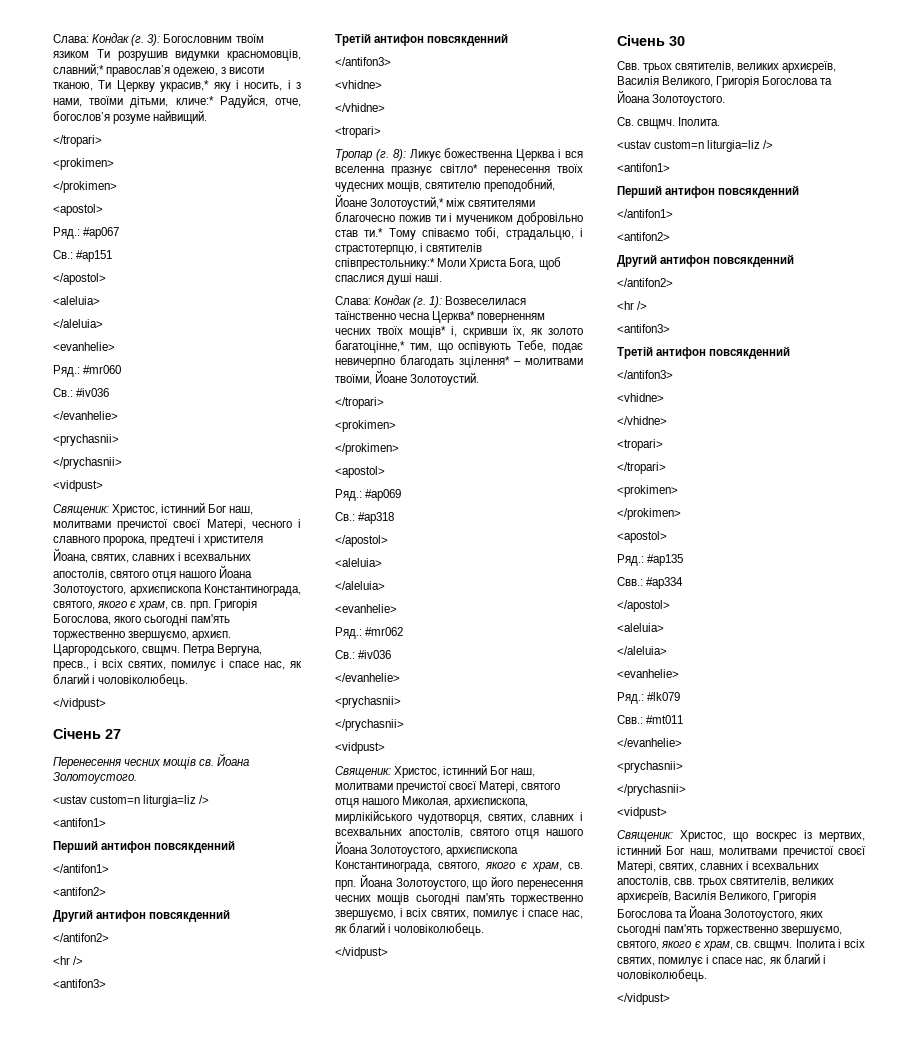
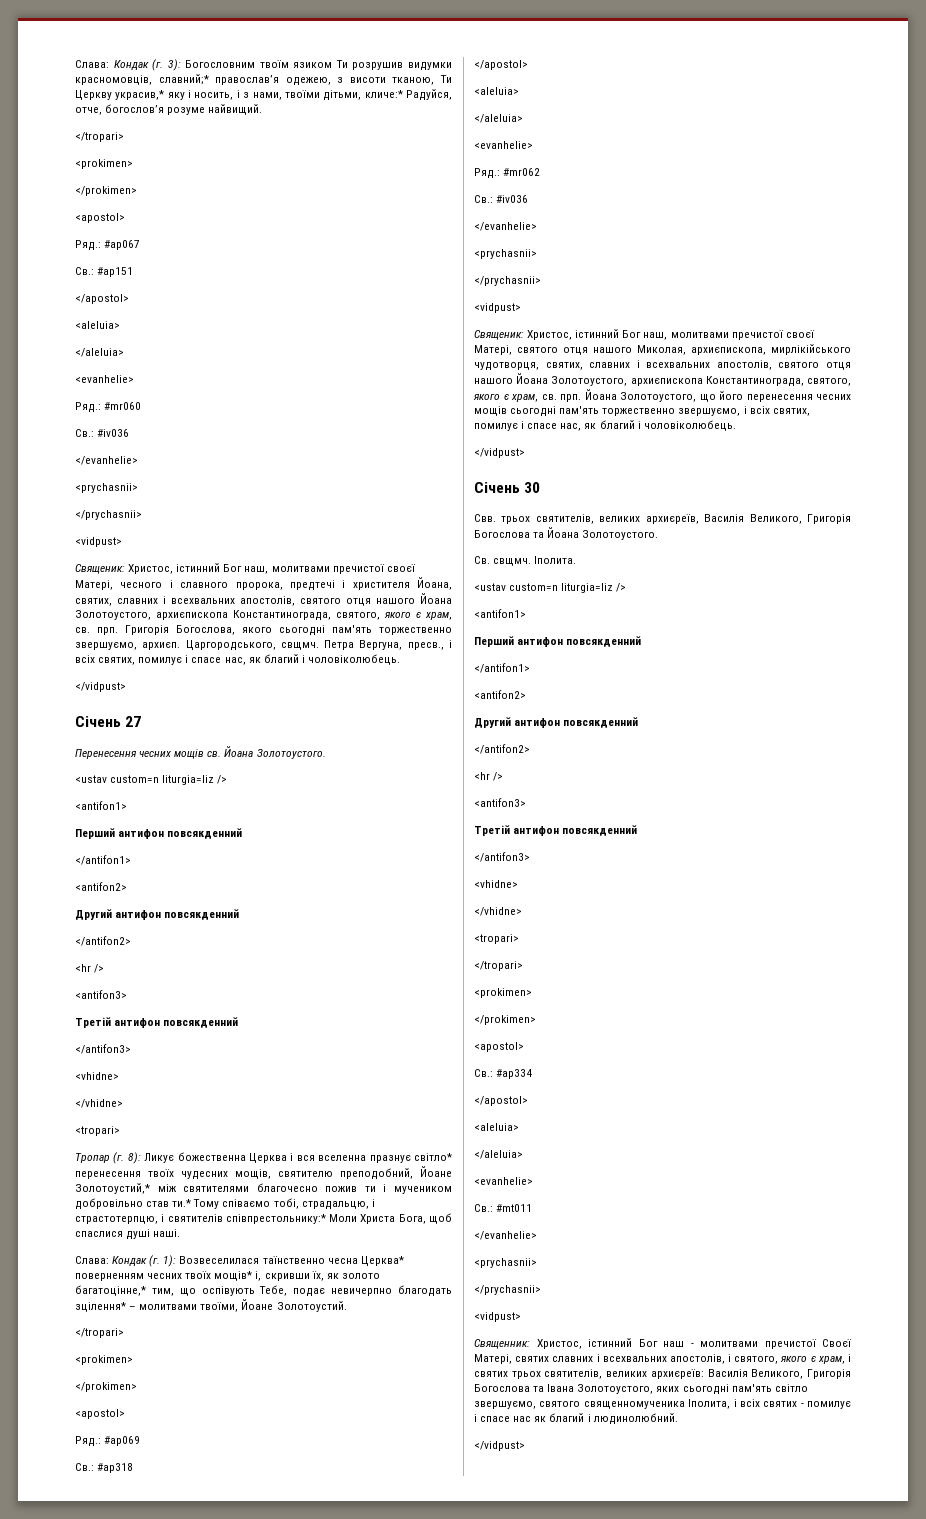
[617,554,684,566] [617,577,643,586] Ряд.: #ap135 // Свв.: -> [474,1069,493,1077] Св.:
[617,692,681,704] [617,715,643,724] Ряд.: #lk079 // Свв.: -> [474,1204,493,1212] Св.:
[617,830,865,842] [617,844,866,858] [617,861,820,873] [617,876,835,888] [617,891,817,903] [617,905,723,918] Священик: Христос, що воскрес із мертвих, істинний Бог наш, молитвами пречистої своєї Матері, святих, славних і всехвальних апостолів, свв. трьох святителів, великих архиєреїв, Василія Великого, Григорія Богослова та Йоана -> [474,1338,852,1349] [474,1354,851,1364] [474,1369,851,1379] [474,1384,575,1392] Священник: Христос, істинний Бог наш - молитвами пречистої Своєї Матері, святих славних і всехвальних апостолів, і святого, якого є храм, і святих трьох святителів, великих архиєреїв: Василія Великого, Григорія Богослова та Івана
[706,926,843,936] [617,939,865,951] [617,953,826,967] [617,969,707,982] торжественно звершуємо, святого, якого є храм, св. свщмч. Іполита і всіх святих, помилує і спасе нас, як благий і чоловіколюбець. -> [774,1384,808,1392] [474,1399,851,1409] [474,1413,678,1425] світло звершуємо, святого священномученика Іполита, і всіх святих - помилує і спасе нас як благий і людинолюбний.

